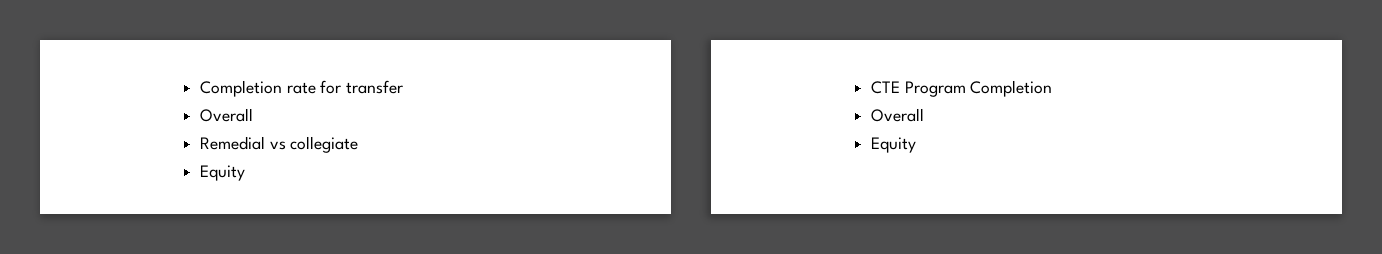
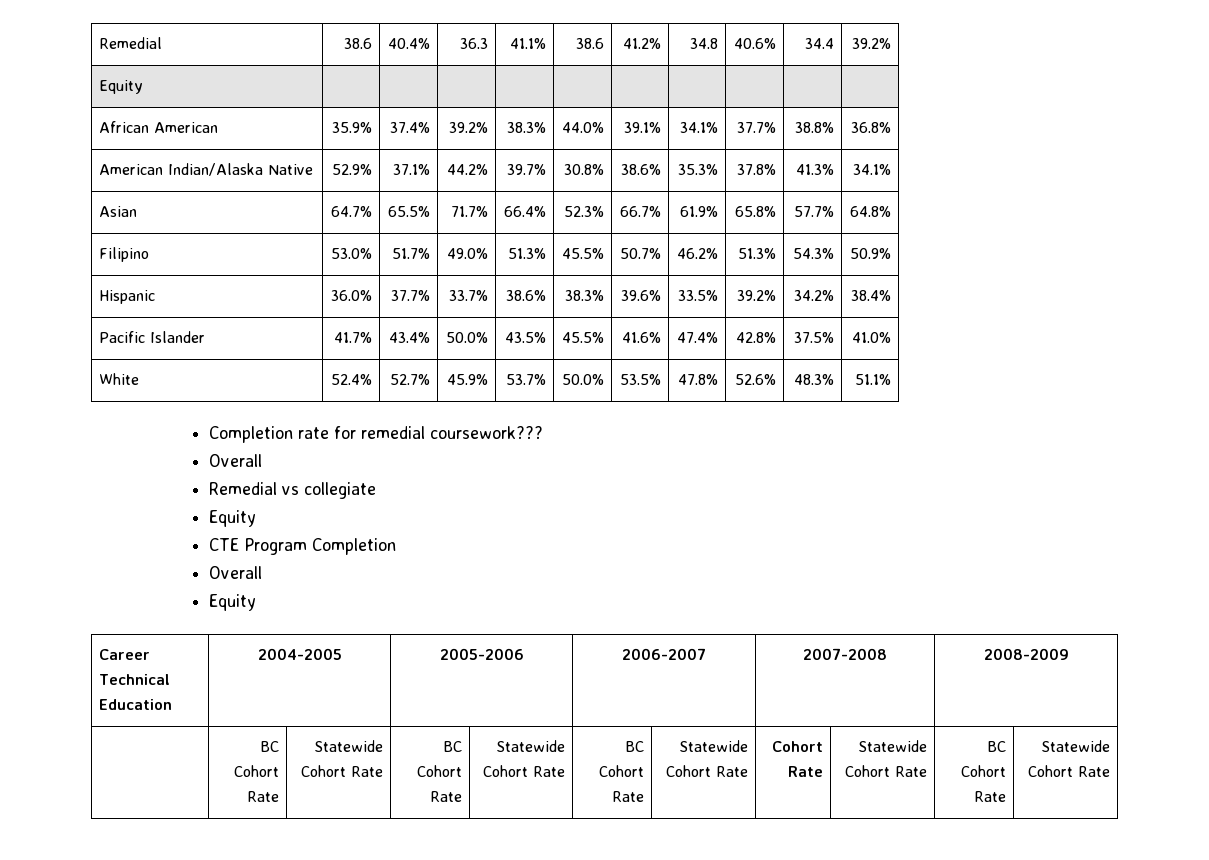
(199, 88) none -> [98,37,162,49] [344,38,373,49] [388,38,431,49] [460,38,489,49] [510,38,547,49] [576,38,605,49] [623,38,662,49] [690,38,719,49] [734,38,777,49] [805,38,835,49] [852,38,892,49] [98,80,143,94] [98,121,218,133] [332,122,373,133] [390,122,431,133] [449,122,489,133] [507,122,547,133] [562,122,605,133] [624,122,662,133] [680,122,719,133] [737,122,777,133] [795,122,835,133] [851,122,892,133] [98,163,313,176] [332,164,373,175] [393,164,431,175] [447,164,489,175] [507,164,547,175] [564,164,605,175] [621,164,662,175] [678,164,719,175] [737,164,777,175] [796,164,835,175] [853,164,892,175] [98,206,137,217] [331,206,373,217] [388,206,431,217] [451,206,489,217] [504,206,547,217] [564,206,605,217] [620,206,662,217] [680,206,719,217] [735,206,777,217] [794,206,835,217] [850,206,892,217] [98,247,149,262] [331,248,373,259] [392,248,431,259] [447,248,489,259] [508,248,547,259] [562,248,605,259] [620,248,662,259] [677,248,719,259] [738,248,777,259] [793,248,835,259] [850,248,892,259] [98,290,155,304] [331,290,373,301] [391,290,431,301] [449,290,489,301] [506,290,547,301] [565,290,605,301] [621,290,662,301] [678,290,719,301] [737,290,777,301] [794,290,835,301] [851,290,892,301] [98,331,205,343] [334,332,373,343] [389,332,431,343] [446,332,489,343] [505,332,547,343] [562,332,605,343] [622,332,662,343] [677,332,719,343] [736,332,777,343] [794,332,835,343] [852,332,892,343] [98,373,139,385] [331,374,373,385] [390,374,431,385] [447,374,489,385] [506,374,547,385] [562,374,605,385] [620,374,662,385] [678,374,719,385] [735,374,777,385] [794,374,835,385] [855,374,892,385] Remedial | 38.6 | 40.4% | 36.3 | 41.1% | 38.6 | 41.2% | 34.8 | 40.6% | 34.4 | 39.2% // Equity | | | | | | | | | | // African American | 35.9% | 37.4% | 39.2% | 38.3% | 44.0% | 39.1% | 34.1% | 37.7% | 38.8% | 36.8% // American Indian/Alaska Native | 52.9% | 37.1% | 44.2% | 39.7% | 30.8% | 38.6% | 35.3% | 37.8% | 41.3% | 34.1% // Asian | 64.7% | 65.5% | 71.7% | 66.4% | 52.3% | 66.7% | 61.9% | 65.8% | 57.7% | 64.8% // Filipino | 53.0% | 51.7% | 49.0% | 51.3% | 45.5% | 50.7% | 46.2% | 51.3% | 54.3% | 50.9% // Hispanic | 36.0% | 37.7% | 33.7% | 38.6% | 38.3% | 39.6% | 33.5% | 39.2% | 34.2% | 38.4% // Pacific Islander | 41.7% | 43.4% | 50.0% | 43.5% | 45.5% | 41.6% | 47.4% | 42.8% | 37.5% | 41.0% // White | 52.4% | 52.7% | 45.9% | 53.7% | 50.0% | 53.5% | 47.8% | 52.6% | 48.3% | 51.1% //
[345,80,403,94] transfer -> [360,426,543,439] remedial coursework???
(916, 145) none -> [98,649,150,660] [98,674,170,685] [98,699,172,710] [257,648,342,660] [439,648,524,660] [622,648,706,660] [803,648,887,660] [983,648,1069,660] [260,741,280,752] [234,765,280,777] [247,791,280,802] [314,740,384,752] [301,765,384,777] [443,741,463,752] [417,765,463,777] [430,791,463,802] [496,740,566,752] [483,765,566,777] [625,741,645,752] [599,765,645,777] [612,791,645,802] [679,740,749,752] [666,765,749,777] [772,741,824,752] [788,766,824,777] [858,740,928,752] [845,765,928,777] [987,741,1007,752] [961,765,1007,777] [974,791,1007,802] [1041,740,1111,752] [1028,765,1111,777] // Career Technical Education | 2004-2005 | 2005-2006 | 2006-2007 | 2007-2008 | 2008-2009 // | BC Cohort Rate | Statewide Cohort Rate | BC Cohort Rate | Statewide Cohort Rate | BC Cohort Rate | Statewide Cohort Rate | Cohort Rate | Statewide Cohort Rate | BC Cohort Rate | Statewide Cohort Rate

